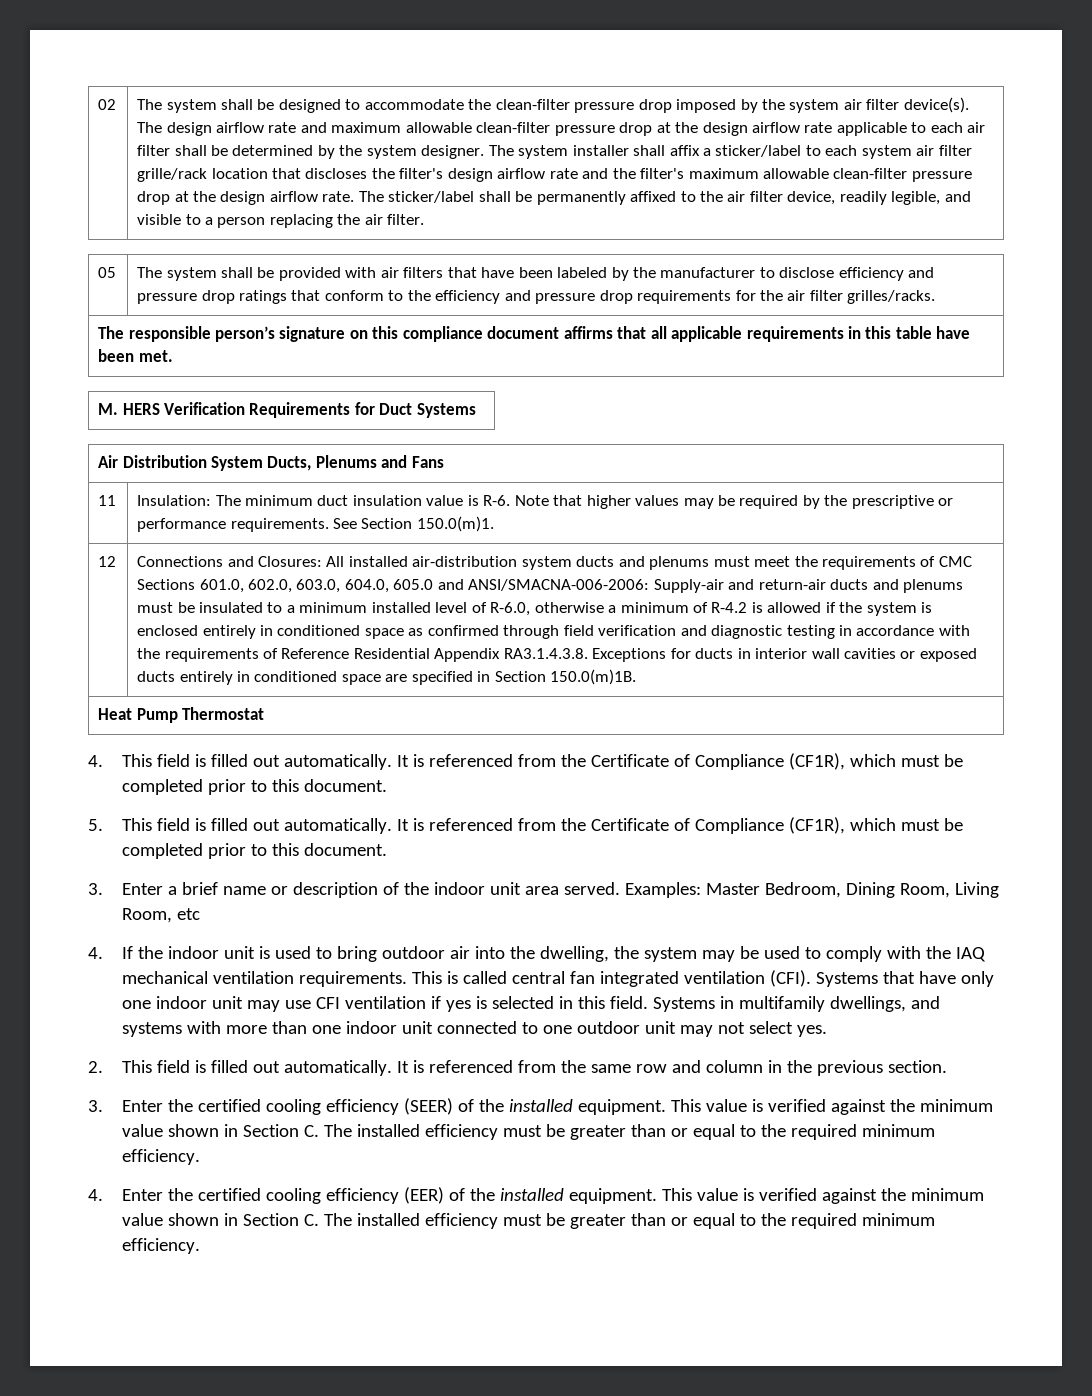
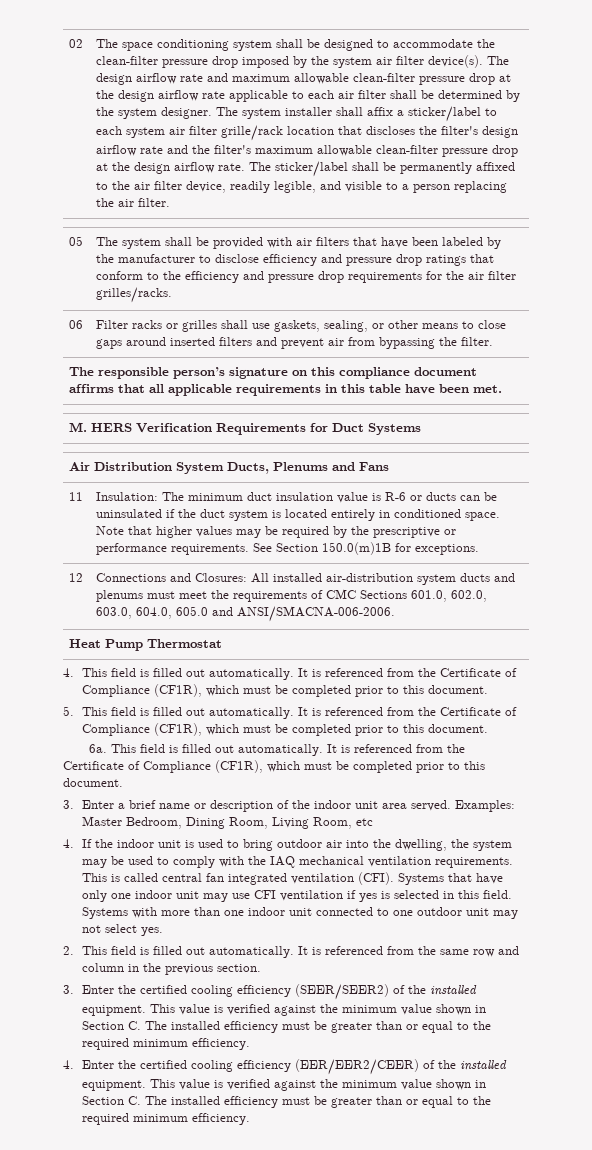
(163, 104) none -> [122,39,230,51] space conditioning
(936, 297) none -> [69,320,84,329] [96,320,507,332] [96,337,494,349] // 06 | Filter racks or grilles shall use gaskets, sealing, or other means to close gaps around inserted filters and prevent air from bypassing the filter.
[483,495,511,506] R-6. -> [385,492,498,501] [96,509,501,521] R-6 or ducts can be uninsulated if the duct system is located entirely in conditioned space.
[416,516,494,532] 150.0(m)1. -> [322,542,480,555] 150.0(m)1B for exceptions.
[468,579,964,593] [137,602,933,616] [137,625,970,639] [137,648,977,662] [137,669,637,685] ANSI/SMACNA-006-2006: Supply-air and return-air ducts and plenums must be insulated to a minimum installed level of R-6.0, otherwise a minimum of R-4.2 is allowed if the system is enclosed entirely in conditioned space as confirmed through field verification and diagnostic testing in accordance with the requirements of Reference Residential Appendix RA3.1.4.3.8. Exceptions for ducts in interior wall cavities or exposed ducts entirely in conditioned space are specified in Section 150.0(m)1B. -> [237,606,396,622] ANSI/SMACNA-006-2006.
(388, 849) none -> [89,744,466,756] [63,760,485,773] [63,778,123,787] // 6a. This field is filled out automatically. It is referenced from the Certificate of Compliance (CF1R), which must be completed prior to this document.
[719,996,940,1012] [122,1022,183,1037] in multifamily dwellings, and systems -> (128, 913) none
[404,1098,454,1115] (SEER) -> [294,984,389,1000] (SEER/SEER2)
[404,1187,445,1204] (EER) -> [294,1059,419,1075] (EER/EER2/CEER)

